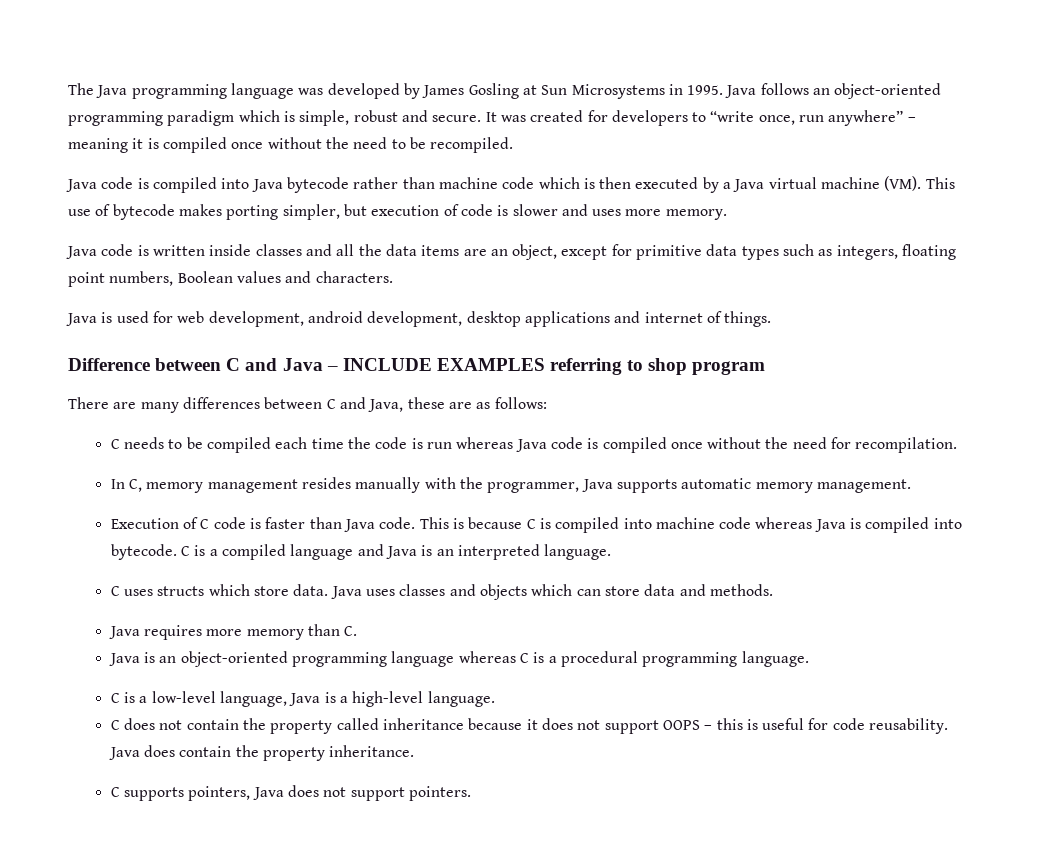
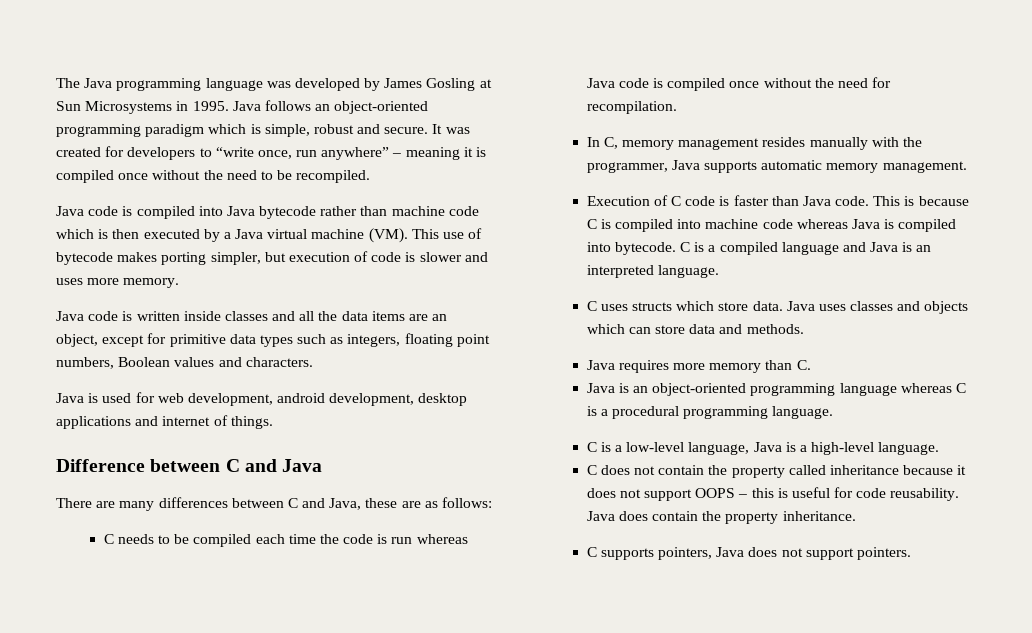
[326,358,766,375] – INCLUDE EXAMPLES referring to shop program -> (323, 465) none

